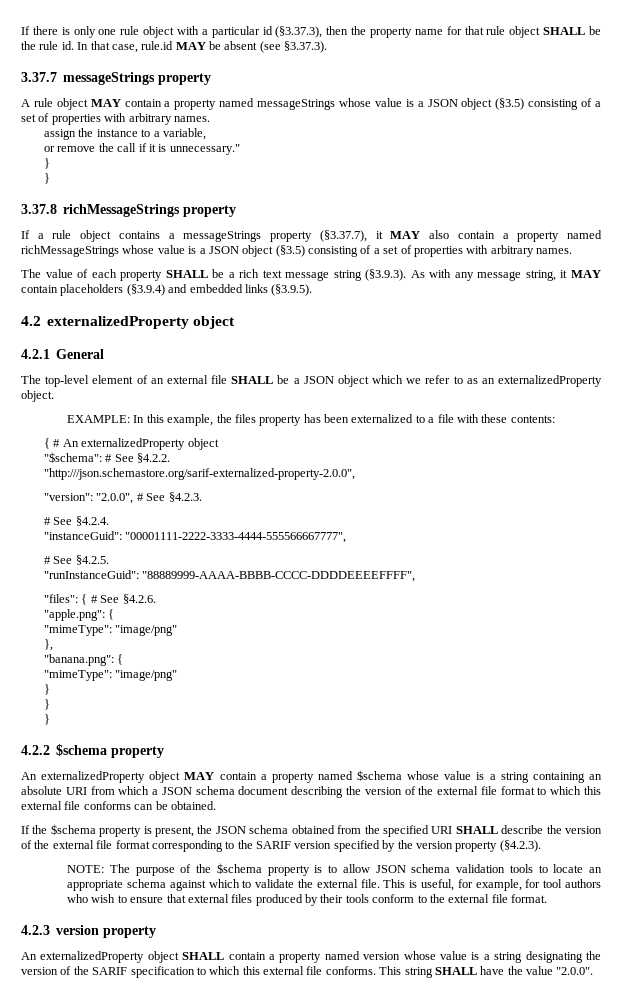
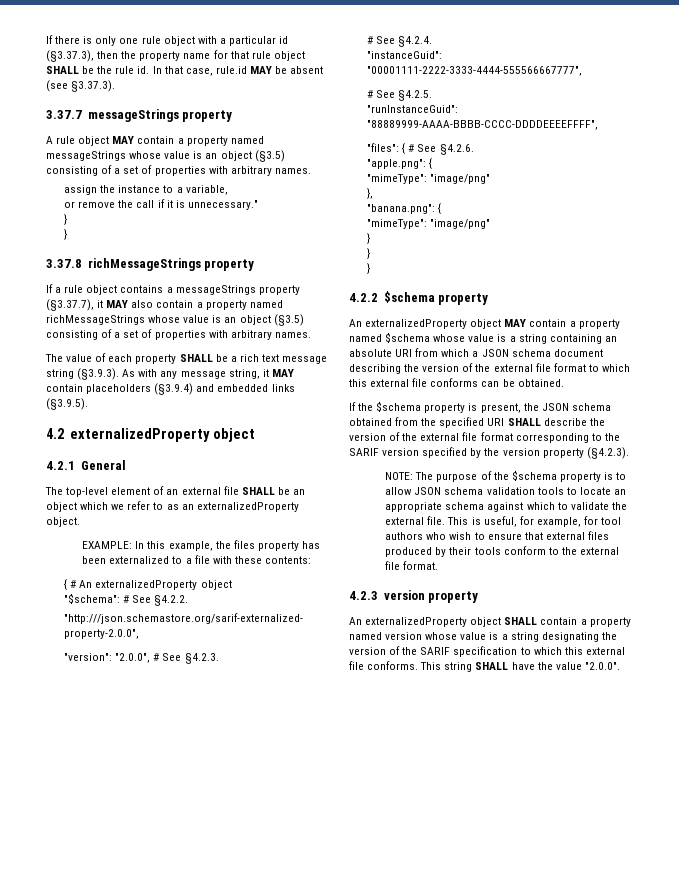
[417,99,458,107] a JSON -> [205,153,218,159] an
[199,246,239,254] a JSON -> [224,317,237,323] an
[293,376,334,384] a JSON -> [292,489,305,495] an

